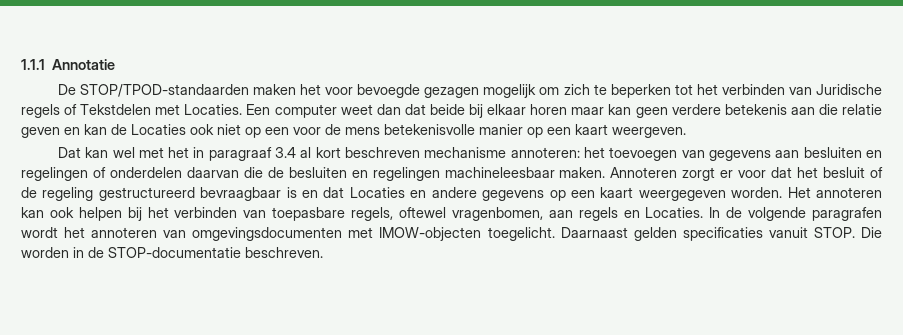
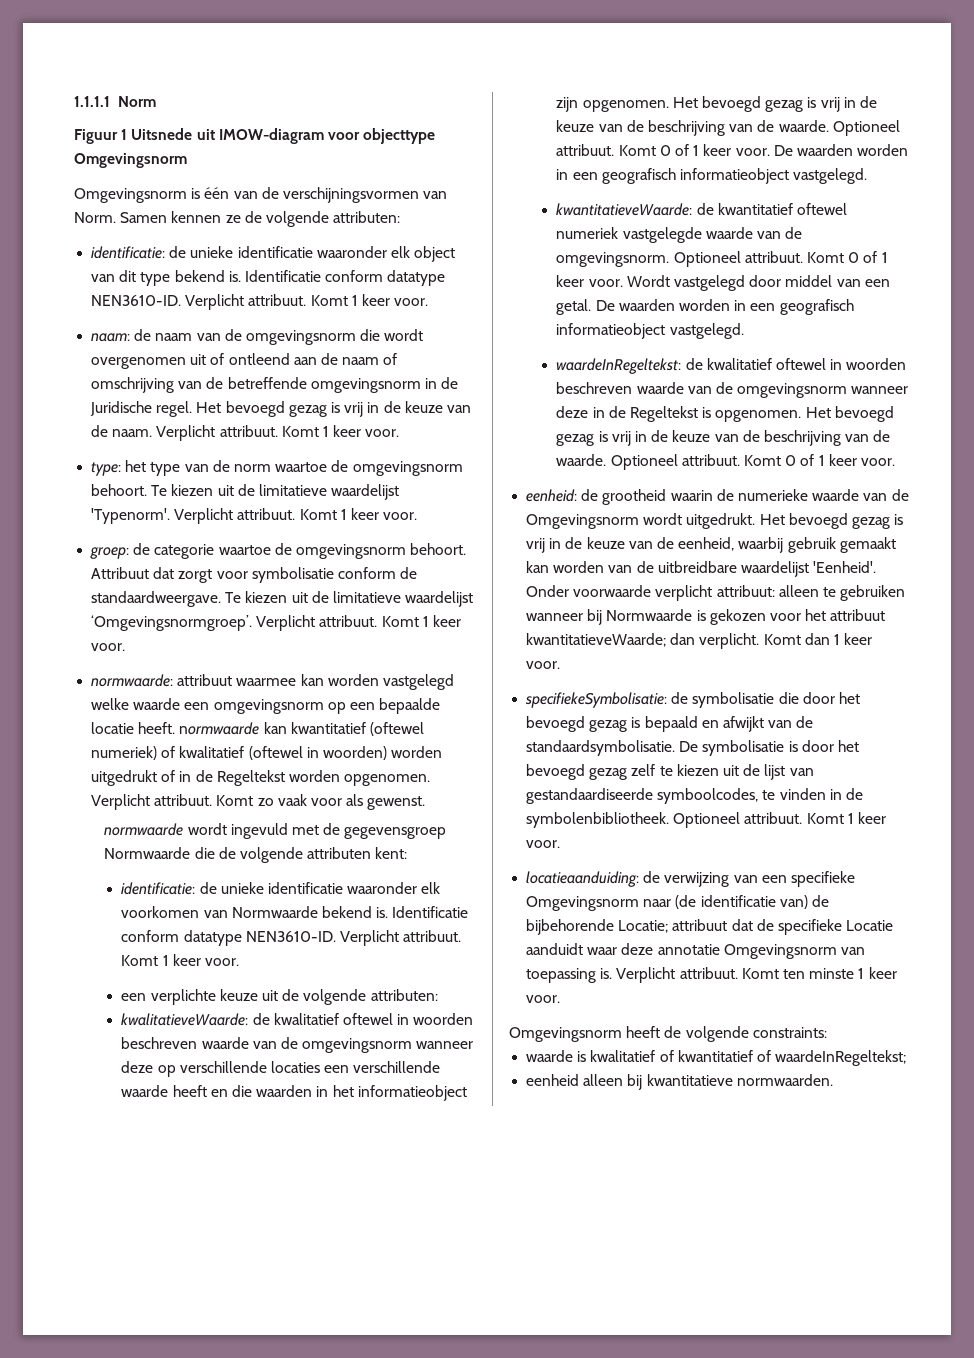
[21,59,116,70] [57,84,883,98] [21,104,882,118] [21,124,686,138] [57,147,883,161] [21,167,884,181] [21,187,882,201] [21,207,883,221] [21,227,883,241] [21,247,323,258] 1.1.1 Annotatie // De STOP/TPOD-standaarden maken het voor bevoegde gezagen mogelijk om zich te beperken tot het verbinden van Juridische regels of Tekstdelen met Locaties. Een computer weet dan dat beide bij elkaar horen maar kan geen verdere betekenis aan die relatie geven en kan de Locaties ook niet op een voor de mens betekenisvolle manier op een kaart weergeven. // Dat kan wel met het in paragraaf 3.4 al kort beschreven mechanisme annoteren: het toevoegen van gegevens aan besluiten en regelingen of onderdelen daarvan die de besluiten en regelingen machineleesbaar maken. Annoteren zorgt er voor dat het besluit of de regeling gestructureerd bevraagbaar is en dat Locaties en andere gegevens op een kaart weergegeven worden. Het annoteren kan ook helpen bij het verbinden van toepasbare regels, oftewel vragenbomen, aan regels en Locaties. In de volgende paragrafen wordt het annoteren van omgevingsdocumenten met IMOW-objecten toegelicht. Daarnaast gelden specificaties vanuit STOP. Die worden in de STOP-documentatie beschreven. -> [74,96,156,107] [74,128,436,144] [74,153,187,168] [74,187,448,203] [74,211,401,227] [91,246,456,262] [91,270,446,286] [91,294,429,310] [91,329,424,345] [91,353,398,369] [91,377,459,393] [90,401,471,417] [91,425,400,441] [91,460,463,476] [91,484,400,500] [91,508,418,524] [90,543,467,559] [91,567,418,583] [91,591,474,607] [91,615,461,631] [91,643,126,651] [91,674,454,690] [91,698,441,714] [91,722,424,736] [91,746,443,760] [91,770,431,786] [91,794,426,810] [104,823,447,839] [104,847,408,863] [121,882,441,895] [121,906,469,918] [121,930,462,946] [121,954,239,966] [121,989,438,1005] [121,1013,474,1026] [121,1037,474,1053] [121,1061,441,1077] [121,1085,467,1101] [556,96,877,112] [556,120,900,136] [556,144,909,156] [556,168,868,184] [556,203,847,216] [556,227,803,243] [556,251,888,267] [556,275,890,291] [556,299,854,315] [556,323,744,339] [556,358,907,374] [556,382,909,398] [556,406,894,422] [556,430,891,446] [556,454,895,470] [526,489,909,505] [526,513,904,529] [526,537,896,553] [526,561,877,577] [526,585,906,601] [526,609,886,625] [526,633,873,649] [526,661,561,669] [525,692,860,708] [526,716,814,732] [526,740,859,756] [526,764,814,780] [526,788,863,804] [526,812,886,828] [526,840,561,848] [526,871,855,887] [526,895,829,911] [526,919,894,935] [526,943,865,959] [526,967,897,983] [526,995,561,1003] [509,1026,827,1042] [526,1050,907,1066] [526,1074,833,1090] 1.1.1.1 Norm // Figuur 1 Uitsnede uit IMOW-diagram voor objecttype Omgevingsnorm // Omgevingsnorm is één van de verschijningsvormen van Norm. Samen kennen ze de volgende attributen: // identificatie: de unieke identificatie waaronder elk object van dit type bekend is. Identificatie conform datatype NEN3610-ID. Verplicht attribuut. Komt 1 keer voor. // naam: de naam van de omgevingsnorm die wordt overgenomen uit of ontleend aan de naam of omschrijving van de betreffende omgevingsnorm in de Juridische regel. Het bevoegd gezag is vrij in de keuze van de naam. Verplicht attribuut. Komt 1 keer voor. // type: het type van de norm waartoe de omgevingsnorm behoort. Te kiezen uit de limitatieve waardelijst 'Typenorm'. Verplicht attribuut. Komt 1 keer voor. // groep: de categorie waartoe de omgevingsnorm behoort. Attribuut dat zorgt voor symbolisatie conform de standaardweergave. Te kiezen uit de limitatieve waardelijst ‘Omgevingsnormgroep’. Verplicht attribuut. Komt 1 keer voor. // normwaarde: attribuut waarmee kan worden vastgelegd welke waarde een omgevingsnorm op een bepaalde locatie heeft. normwaarde kan kwantitatief (oftewel numeriek) of kwalitatief (oftewel in woorden) worden uitgedrukt of in de Regeltekst worden opgenomen. Verplicht attribuut. Komt zo vaak voor als gewenst. // normwaarde wordt ingevuld met de gegevensgroep Normwaarde die de volgende attributen kent: // identificatie: de unieke identificatie waaronder elk voorkomen van Normwaarde bekend is. Identificatie conform datatype NEN3610-ID. Verplicht attribuut. Komt 1 keer voor. // een verplichte keuze uit de volgende attributen: // kwalitatieveWaarde: de kwalitatief oftewel in woorden beschreven waarde van de omgevingsnorm wanneer deze op verschillende locaties een verschillende waarde heeft en die waarden in het informatieobject zijn opgenomen. Het bevoegd gezag is vrij in de keuze van de beschrijving van de waarde. Optioneel attribuut. Komt 0 of 1 keer voor. De waarden worden in een geografisch informatieobject vastgelegd. // kwantitatieveWaarde: de kwantitatief oftewel numeriek vastgelegde waarde van de omgevingsnorm. Optioneel attribuut. Komt 0 of 1 keer voor. Wordt vastgelegd door middel van een getal. De waarden worden in een geografisch informatieobject vastgelegd. // waardeInRegeltekst: de kwalitatief oftewel in woorden beschreven waarde van de omgevingsnorm wanneer deze in de Regeltekst is opgenomen. Het bevoegd gezag is vrij in de keuze van de beschrijving van de waarde. Optioneel attribuut. Komt 0 of 1 keer voor. // eenheid: de grootheid waarin de numerieke waarde van de Omgevingsnorm wordt uitgedrukt. Het bevoegd gezag is vrij in de keuze van de eenheid, waarbij gebruik gemaakt kan worden van de uitbreidbare waardelijst 'Eenheid'. Onder voorwaarde verplicht attribuut: alleen te gebruiken wanneer bij Normwaarde is gekozen voor het attribuut kwantitatieveWaarde; dan verplicht. Komt dan 1 keer voor. // specifiekeSymbolisatie: de symbolisatie die door het bevoegd gezag is bepaald en afwijkt van de standaardsymbolisatie. De symbolisatie is door het bevoegd gezag zelf te kiezen uit de lijst van gestandaardiseerde symboolcodes, te vinden in de symbolenbibliotheek. Optioneel attribuut. Komt 1 keer voor. // locatieaanduiding: de verwijzing van een specifieke Omgevingsnorm naar (de identificatie van) de bijbehorende Locatie; attribuut dat de specifieke Locatie aanduidt waar deze annotatie Omgevingsnorm van toepassing is. Verplicht attribuut. Komt ten minste 1 keer voor. // Omgevingsnorm heeft de volgende constraints: // waarde is kwalitatief of kwantitatief of waardeInRegeltekst; // eenheid alleen bij kwantitatieve normwaarden.

